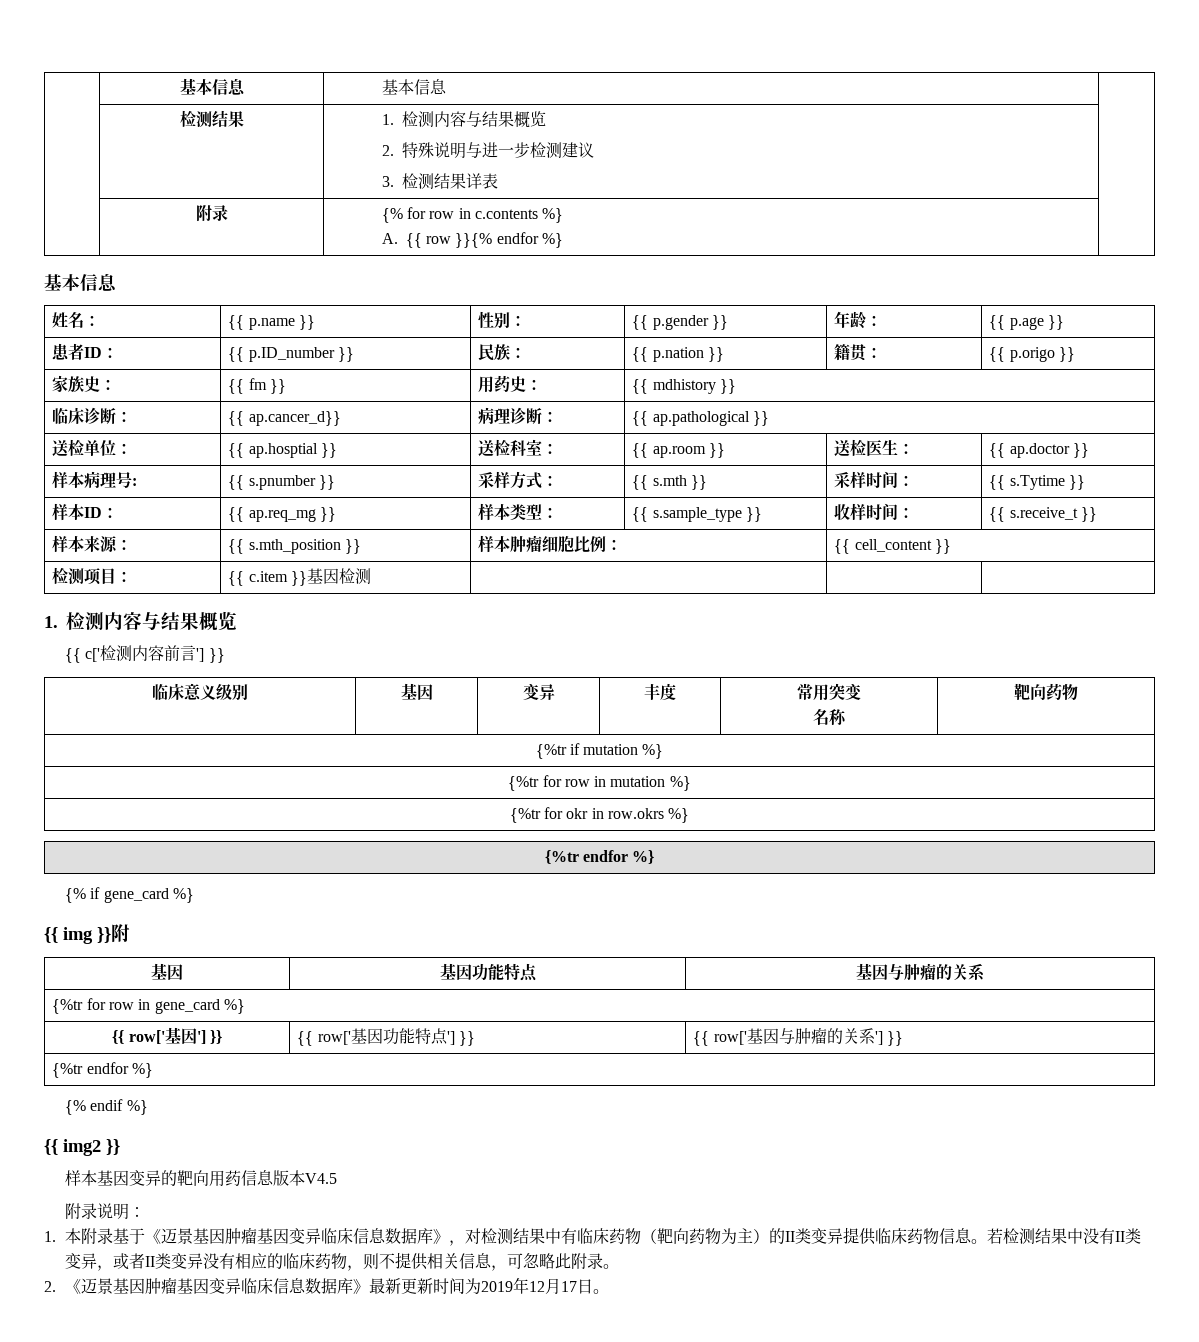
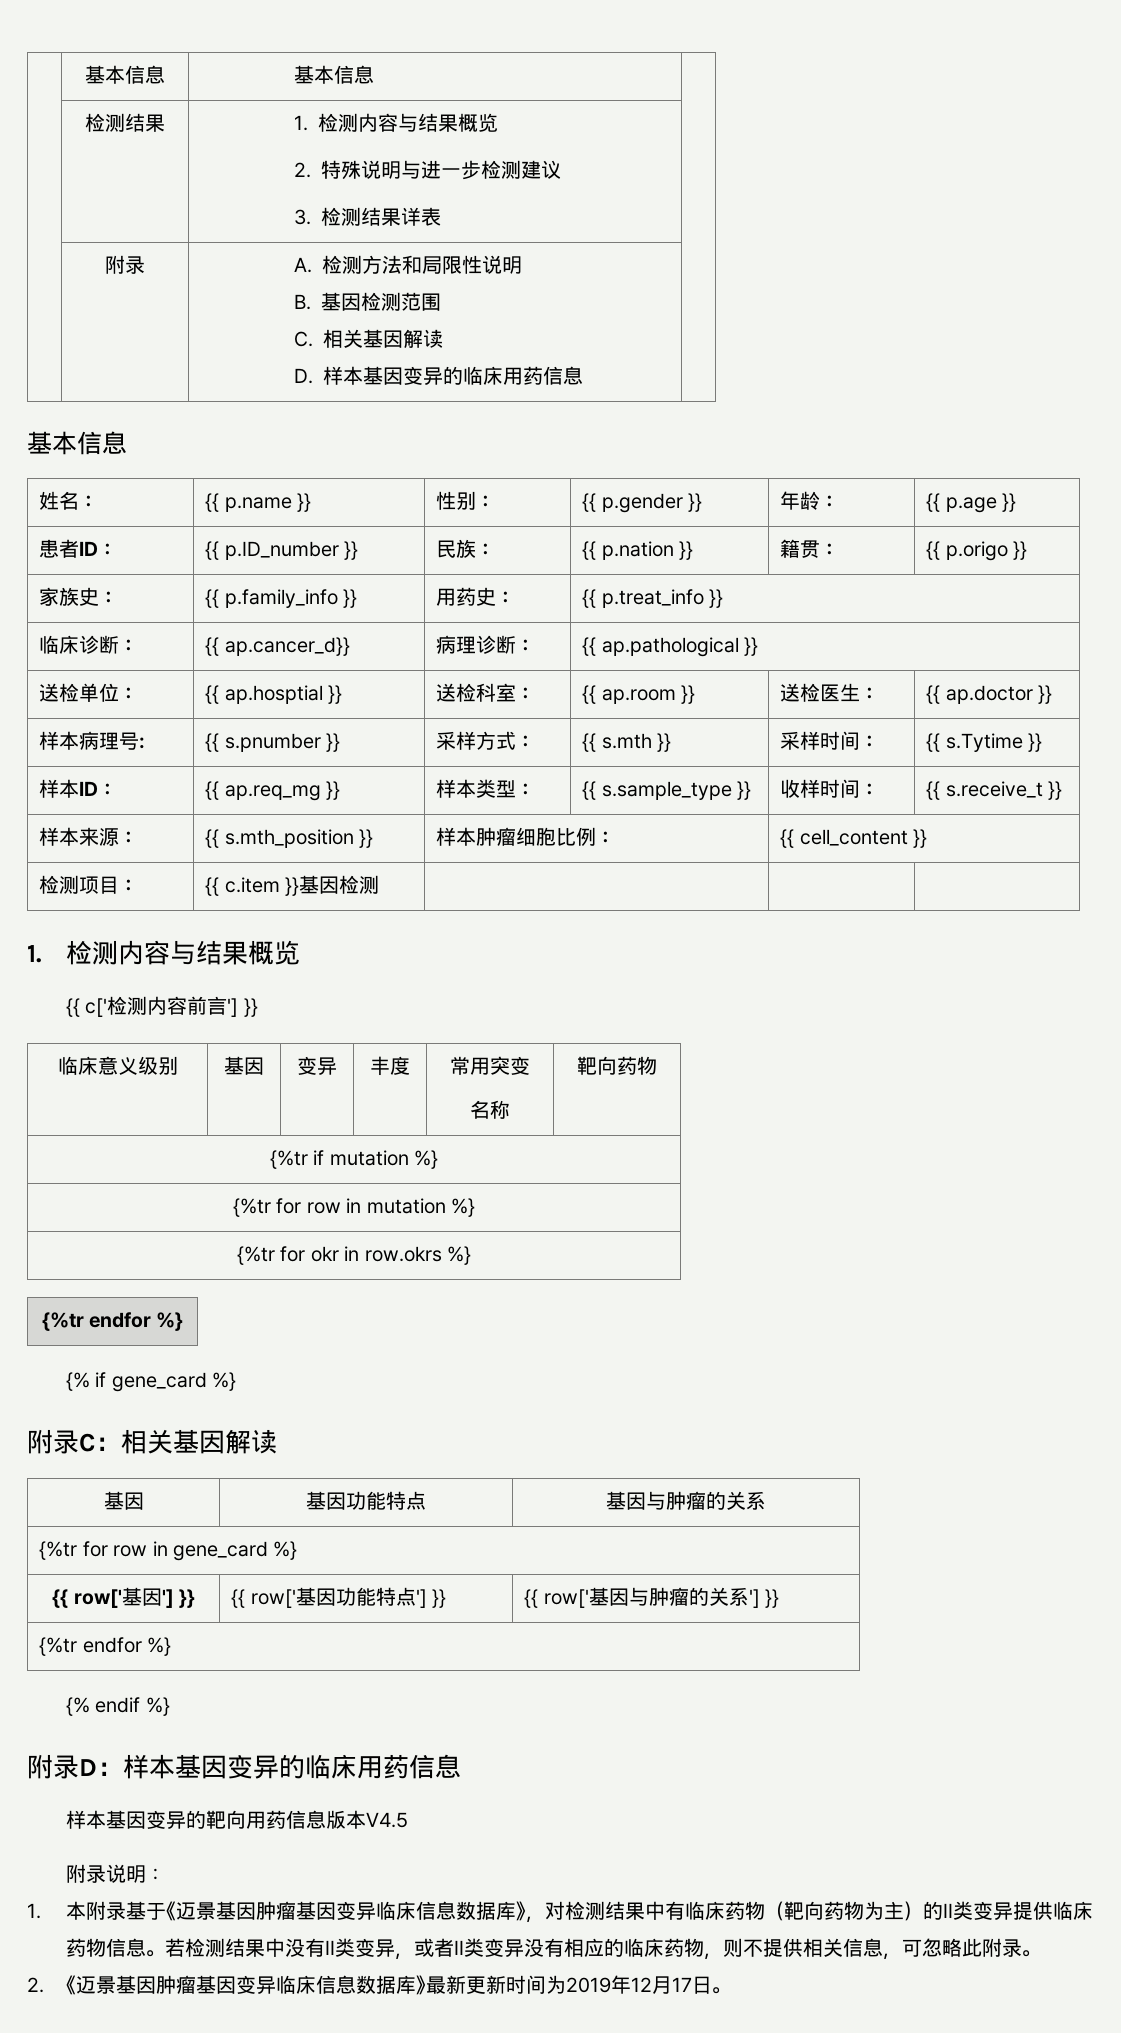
[381,207,564,223] [381,232,564,248] {% for row in c.contents %} // A. {{ row }}{% endfor %} -> [293,255,522,274] [293,292,441,311] [293,329,443,348] [293,366,583,385] A.检测方法和局限性说明 // B.基因检测范围 // C.相关基因解读 // D.样本基因变异的临床用药信息
[248,378,267,390] fm -> [224,589,338,608] p.family_info
[652,379,716,394] mdhistory -> [601,589,704,608] p.treat_info
[44,924,130,944] {{ img }}附 -> [27,1429,277,1454] 附录C：相关基因解读
[44,1139,120,1156] {{ img2 }} -> [27,1754,461,1779] 附录D：样本基因变异的临床用药信息

